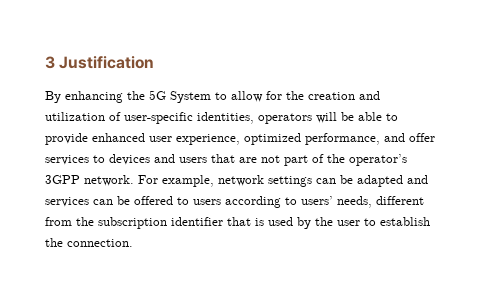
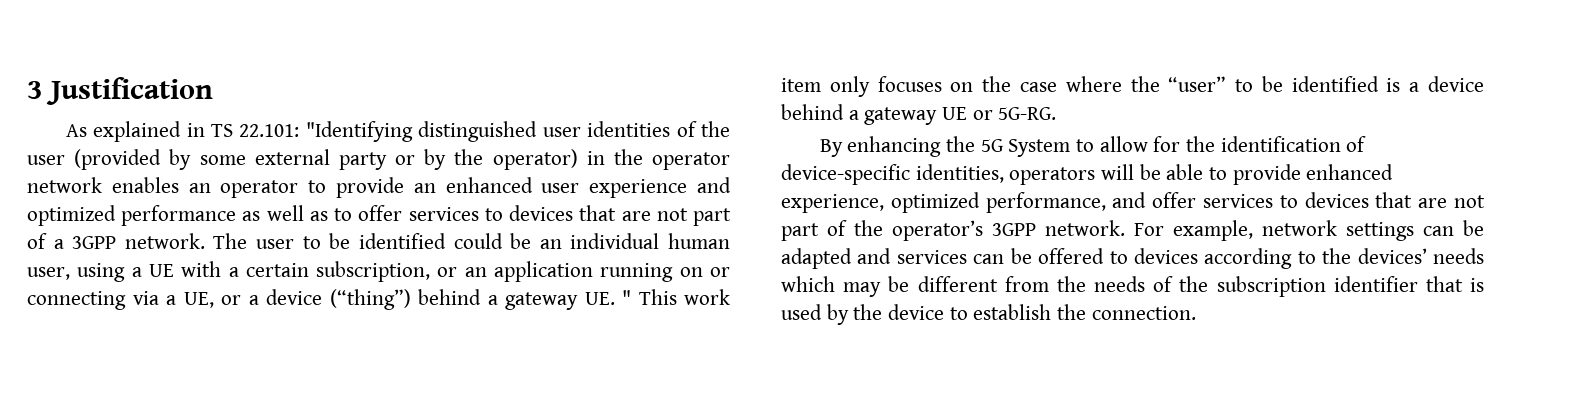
(155, 62) none -> [65,121,730,142] [27,149,730,170] [27,177,731,198] [27,205,732,226] [27,233,731,249] [27,261,730,282] [27,289,730,310] [781,76,1484,97] [781,104,1057,125] // As explained in TS 22.101: "Identifying distinguished user identities of the user (provided by some external party or by the operator) in the operator network enables an operator to provide an enhanced user experience and optimized performance as well as to offer services to devices that are not part of a 3GPP network. The user to be identified could be an individual human user, using a UE with a certain subscription, or an application running on or connecting via a UE, or a device (“thing”) behind a gateway UE. " This work item only focuses on the case where the “user” to be identified is a device behind a gateway UE or 5G-RG.
[308,91,380,100] [45,112,193,124] creation and utilization of user-specific -> [1220,136,1367,152] [781,164,910,185] identification of device-specific
[149,136,172,142] user -> (1394, 172) none
[154,154,207,163] and users -> (1369, 200) none
[193,199,221,205] users -> [1133,248,1198,264] devices
[301,196,424,208] [45,217,72,226] users’ needs, different from -> [1322,248,1484,264] [781,276,1174,297] the devices’ needs which may be different from the needs of
[337,220,360,226] user -> [888,304,945,320] device

